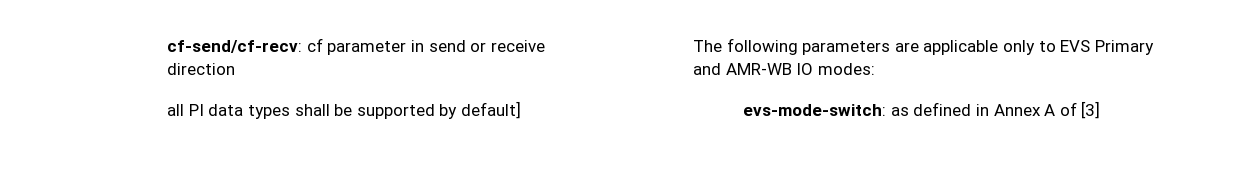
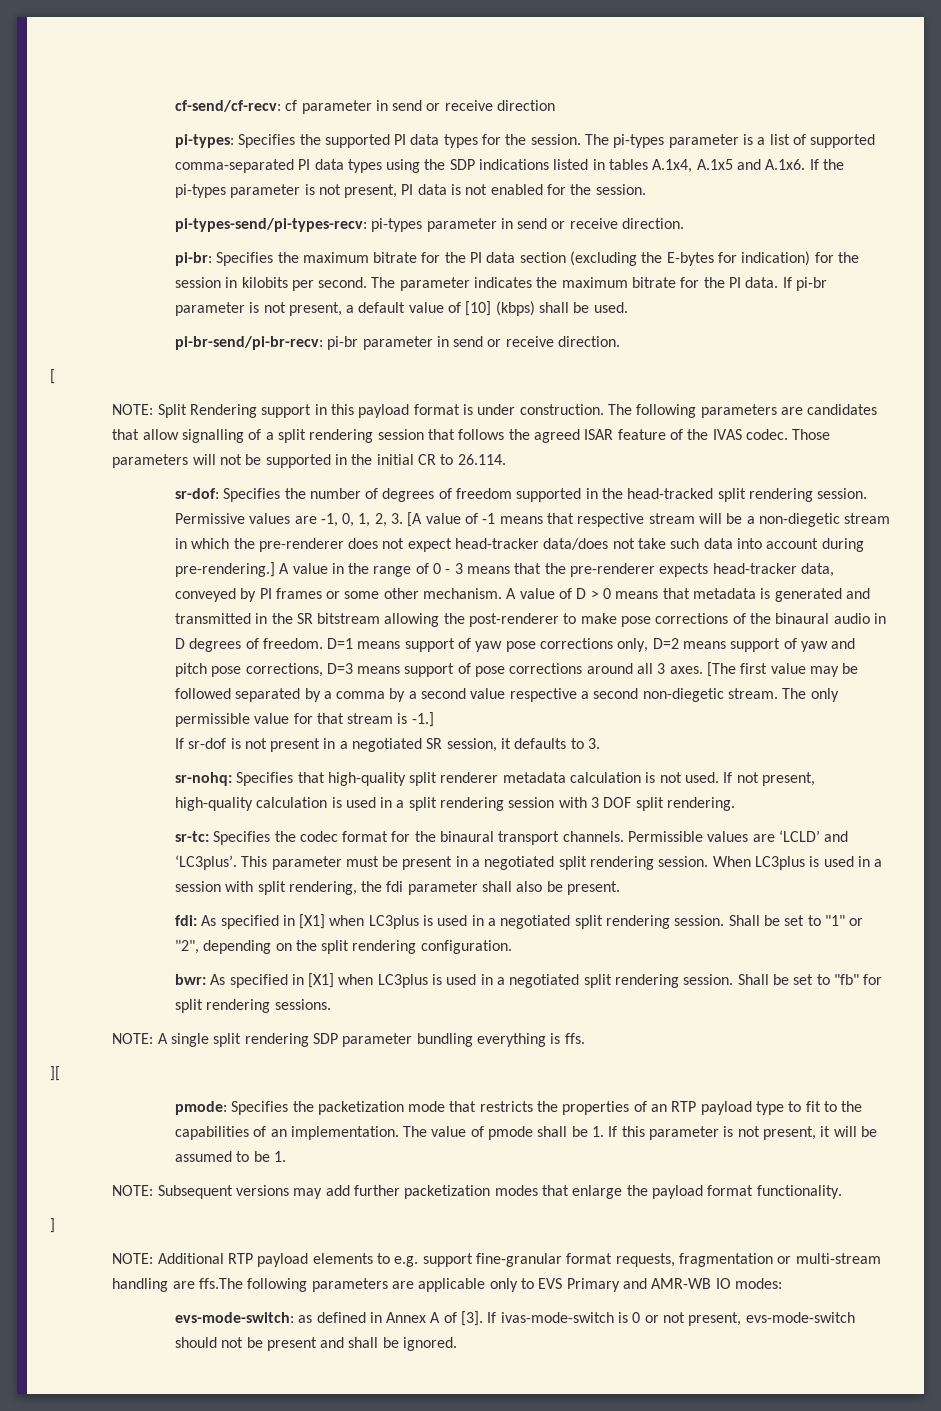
[167,101,521,119] [693,40,723,52] all PI data types shall be supported by default] // The -> [174,134,876,148] [174,159,845,173] [174,184,646,198] [174,218,685,232] [174,251,860,266] [174,277,828,291] [174,301,628,316] [174,336,621,350] [50,369,55,384] [112,404,878,418] [112,429,831,443] [112,454,506,468] [174,488,868,502] [174,512,891,527] [174,538,864,552] [174,562,835,577] [174,588,870,602] [174,613,887,627] [174,638,856,652] [174,662,859,677] [174,688,839,702] [174,712,434,727] [174,738,601,752] [174,772,816,786] [174,797,736,811] [174,830,849,845] [174,855,883,870] [174,881,621,895] [174,914,864,929] [174,940,512,954] [174,973,883,988] [174,999,331,1013] [112,1033,585,1047] [50,1066,60,1081] [174,1101,863,1115] [174,1126,877,1140] [174,1151,286,1162] [112,1185,842,1199] [50,1218,55,1233] [112,1253,881,1267] [112,1278,244,1292] pi-types: Specifies the supported PI data types for the session. The pi-types parameter is a list of supported comma-separated PI data types using the SDP indications listed in tables A.1x4, A.1x5 and A.1x6. If the pi-types parameter is not present, PI data is not enabled for the session. // pi-types-send/pi-types-recv: pi-types parameter in send or receive direction. // pi-br: Specifies the maximum bitrate for the PI data section (excluding the E-bytes for indication) for the session in kilobits per second. The parameter indicates the maximum bitrate for the PI data. If pi-br parameter is not present, a default value of [10] (kbps) shall be used. // pi-br-send/pi-br-recv: pi-br parameter in send or receive direction. // [ // NOTE: Split Rendering support in this payload format is under construction. The following parameters are candidates that allow signalling of a split rendering session that follows the agreed ISAR feature of the IVAS codec. Those parameters will not be supported in the initial CR to 26.114. // sr-dof: Specifies the number of degrees of freedom supported in the head-tracked split rendering session. Permissive values are -1, 0, 1, 2, 3. [A value of -1 means that respective stream will be a non-diegetic stream in which the pre-renderer does not expect head-tracker data/does not take such data into account during pre-rendering.] A value in the range of 0 - 3 means that the pre-renderer expects head-tracker data, conveyed by PI frames or some other mechanism. A value of D > 0 means that metadata is generated and transmitted in the SR bitstream allowing the post-renderer to make pose corrections of the binaural audio in D degrees of freedom. D=1 means support of yaw pose corrections only, D=2 means support of yaw and pitch pose corrections, D=3 means support of pose corrections around all 3 axes. [The first value may be followed separated by a comma by a second value respective a second non-diegetic stream. The only permissible value for that stream is -1.] // If sr-dof is not present in a negotiated SR session, it defaults to 3. // sr-nohq: Specifies that high-quality split renderer metadata calculation is not used. If not present, high-quality calculation is used in a split rendering session with 3 DOF split rendering. // sr-tc: Specifies the codec format for the binaural transport channels. Permissible values are ‘LCLD’ and ‘LC3plus’. This parameter must be present in a negotiated split rendering session. When LC3plus is used in a session with split rendering, the fdi parameter shall also be present. // fdi: As specified in [X1] when LC3plus is used in a negotiated split rendering session. Shall be set to "1" or "2", depending on the split rendering configuration. // bwr: As specified in [X1] when LC3plus is used in a negotiated split rendering session. Shall be set to "fb" for split rendering sessions. // NOTE: A single split rendering SDP parameter bundling everything is ffs. // ][ // pmode: Specifies the packetization mode that restricts the properties of an RTP payload type to fit to the capabilities of an implementation. The value of pmode shall be 1. If this parameter is not present, it will be assumed to be 1. // NOTE: Subsequent versions may add further packetization modes that enlarge the payload format functionality. // ] // NOTE: Additional RTP payload elements to e.g. support fine-granular format requests, fragmentation or multi-stream handling are ffs.The
[1081,101,1101,119] [3] -> [461,1311,855,1326] [174,1337,458,1351] [3]. If ivas-mode-switch is 0 or not present, evs-mode-switch should not be present and shall be ignored.

